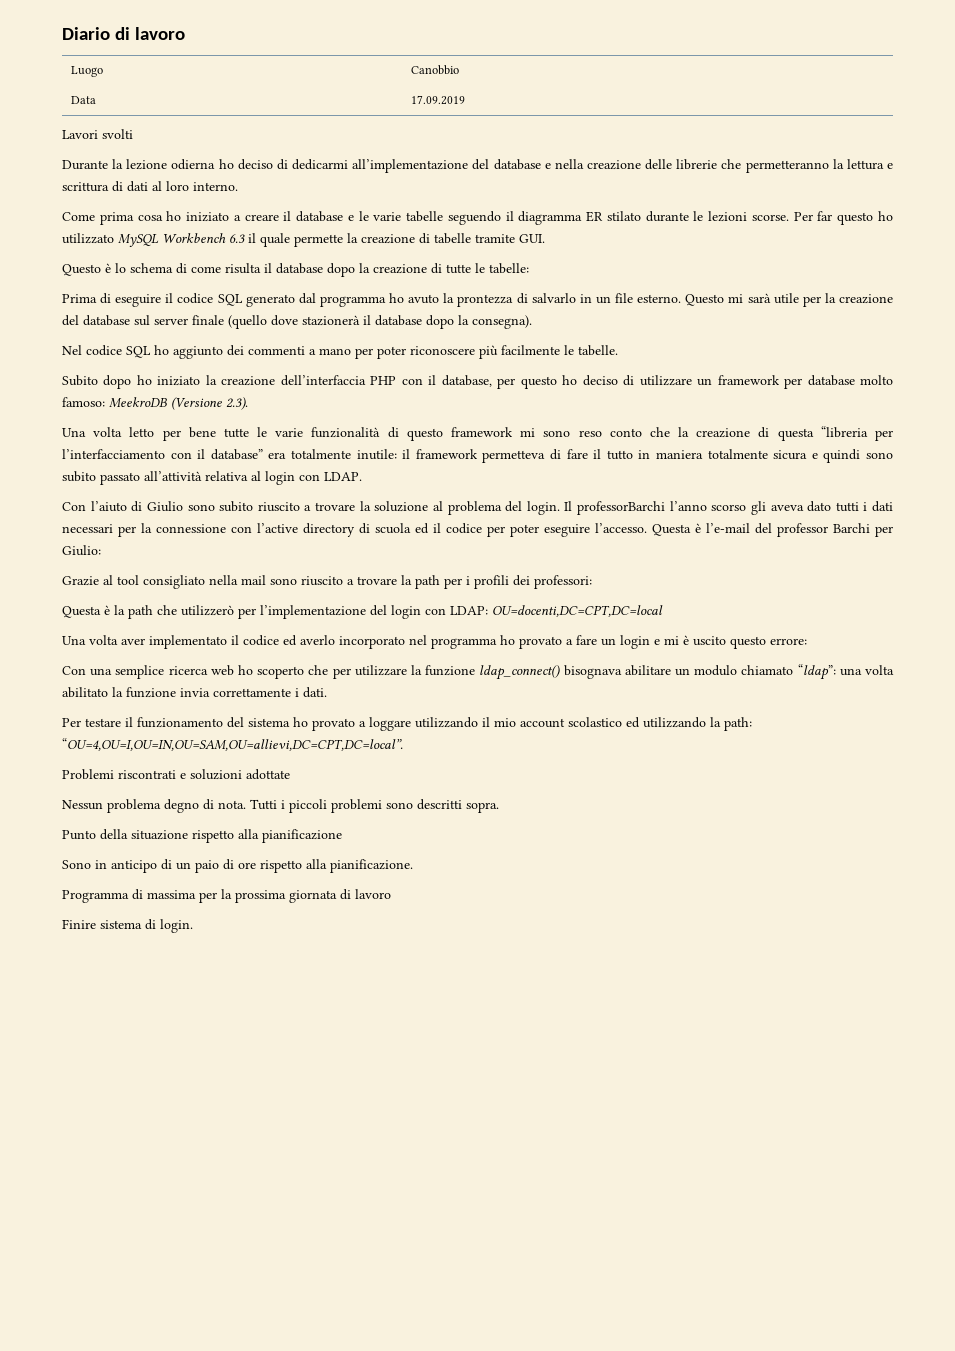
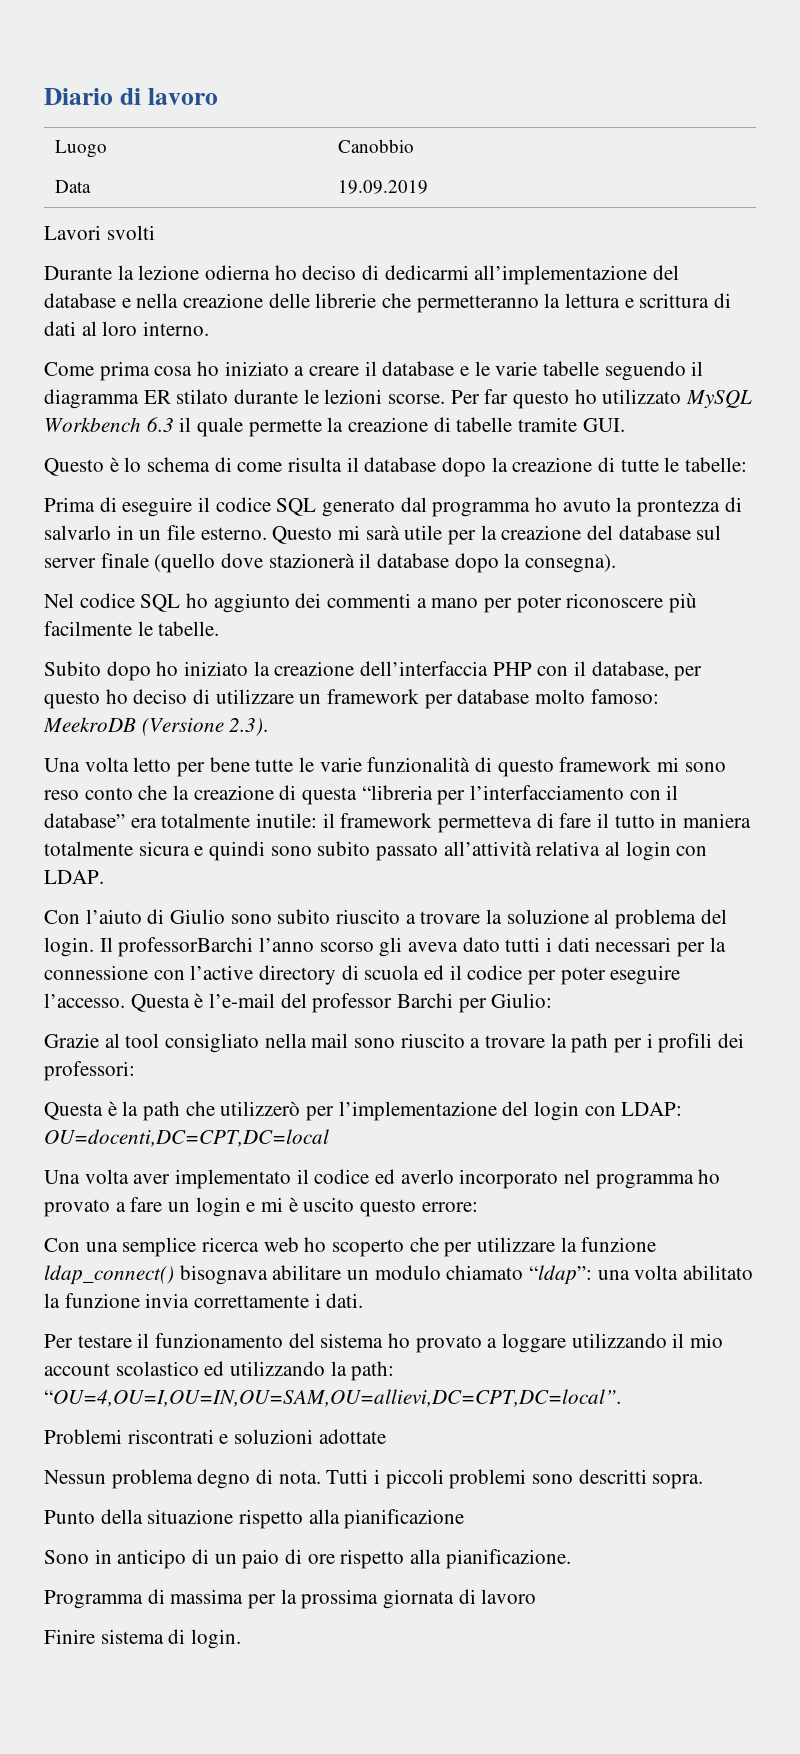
[410,95,465,105] 17.09.2019 -> [338,180,429,194] 19.09.2019

